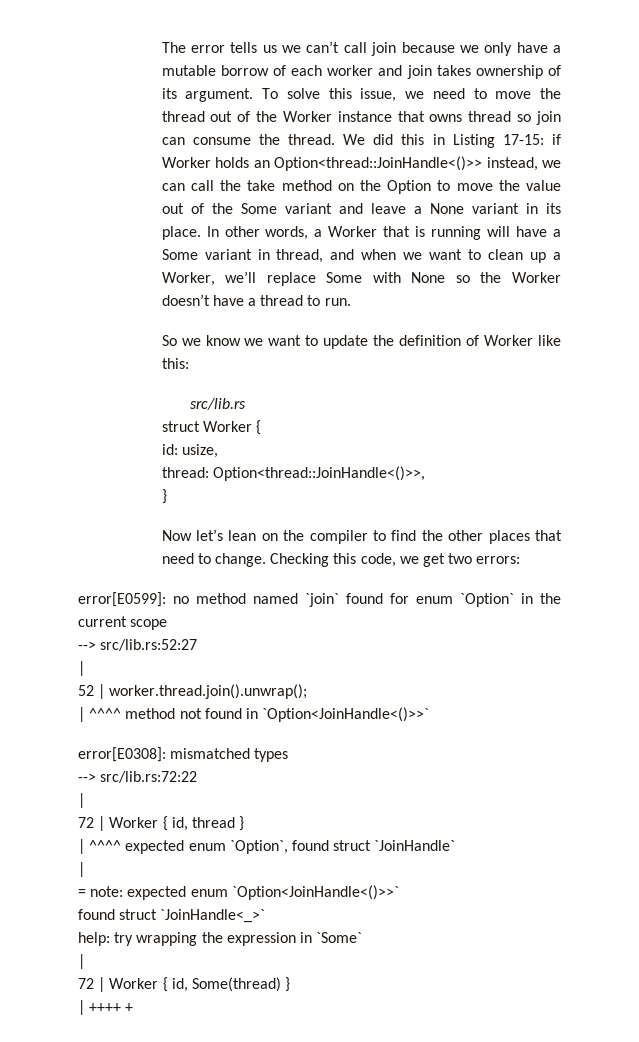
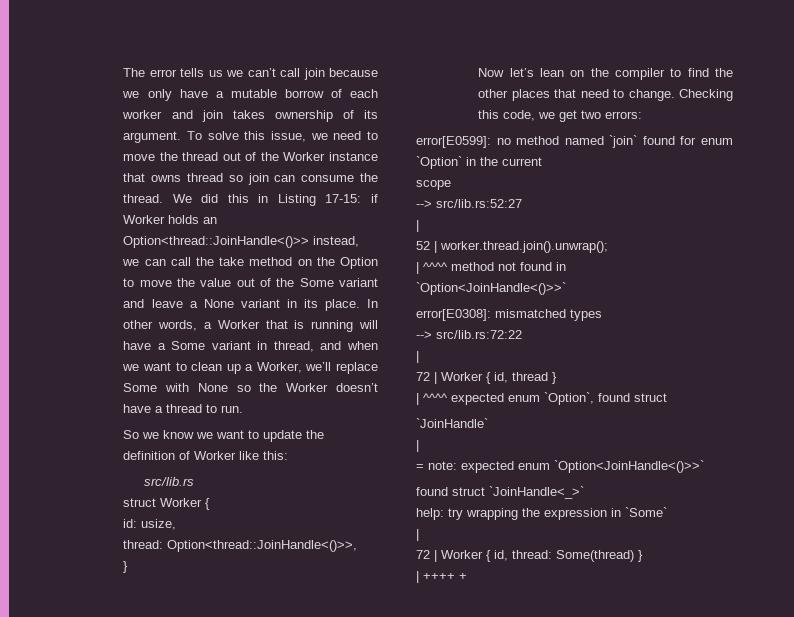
(127, 621) none -> (542, 161) //
(258, 713) none -> (566, 266) //
(372, 845) none -> (667, 397) //
(188, 985) none -> [512,550,552,559] thread:

